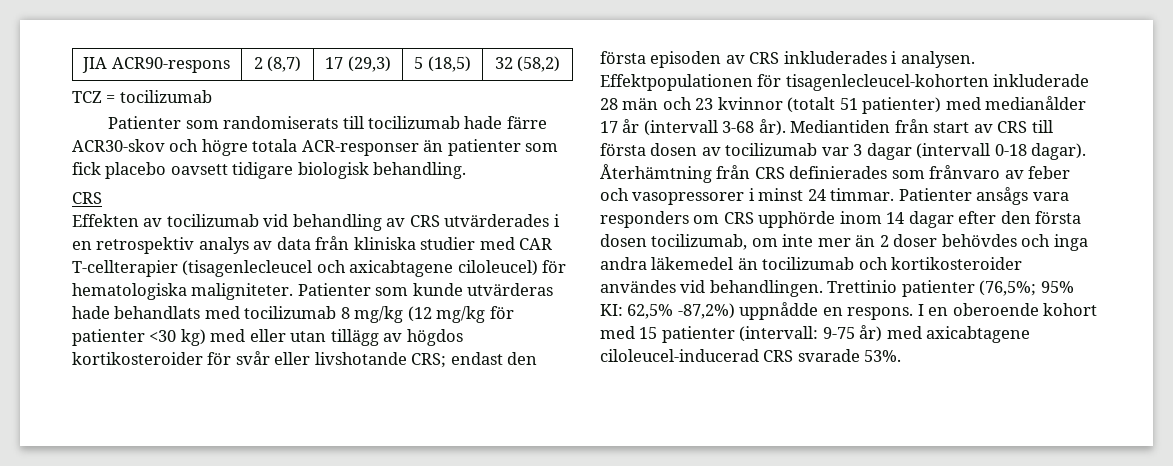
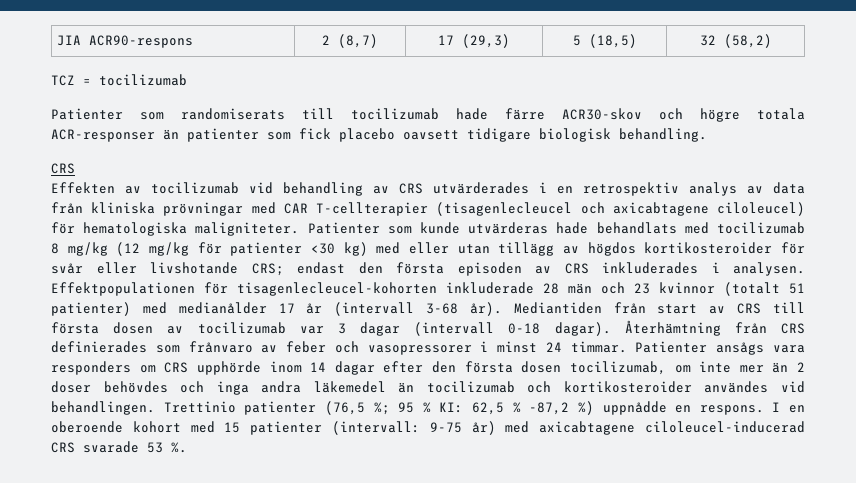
[420,237,476,250] studier -> [163,202,244,216] prövningar
[979,280,1074,296] [600,303,735,319] (76,5%; 95% KI: 62,5% -87,2%) -> [324,401,594,415] (76,5 %; 95 % KI: 62,5 % -87,2 %)
[864,350,902,362] 53%. -> [147,442,187,453] 53 %.

